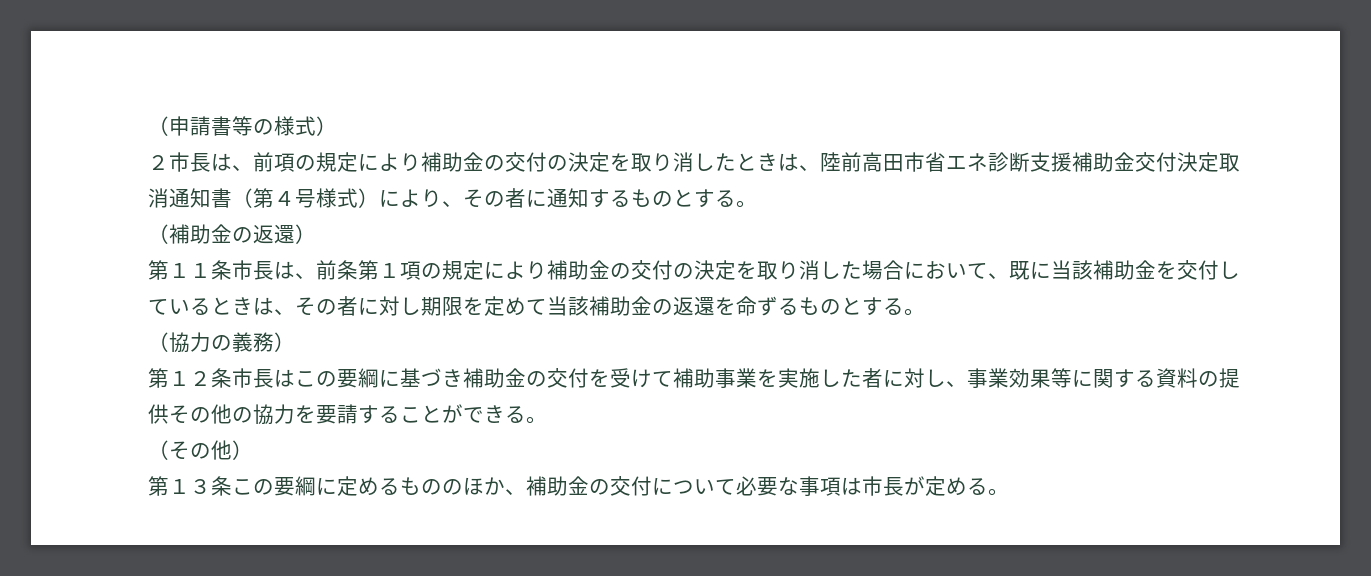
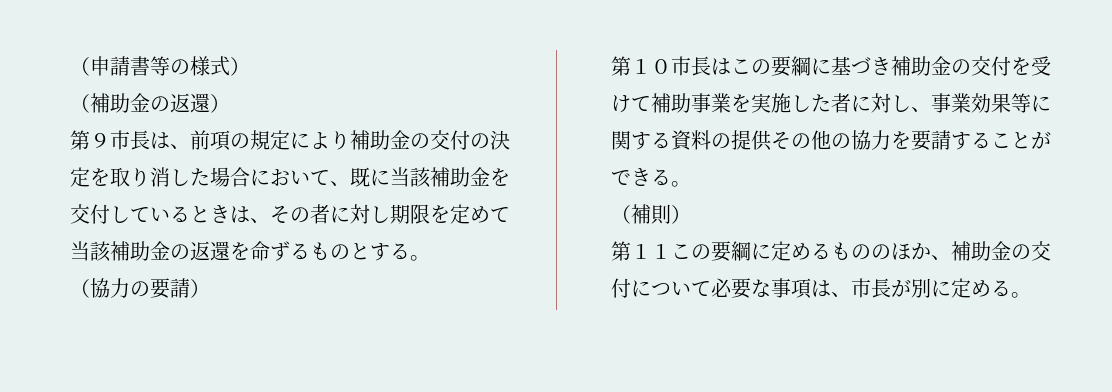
[147,152,1240,172] [147,188,757,208] // ２市長は、前項の規定により補助金の交付の決定を取り消したときは、陸前高田市省エネ診断支援補助金交付決定取消通知書（第４号様式）により、その者に通知するものとする。 -> (251, 66) none
[168,260,400,280] １１条市長は、前条第１ -> [90,130,211,150] ９市長は、前
[231,332,295,352] [147,368,232,388] 義務） // 第１２条 -> [150,278,211,299] [611,56,672,76] 要請） // 第１０
[168,440,253,460] [147,476,232,496] その他） // 第１３条 -> [631,204,692,225] [611,241,672,261] 補則） // 第１１
[861,476,925,496] 市長が -> [831,278,952,298] 、市長が別に

